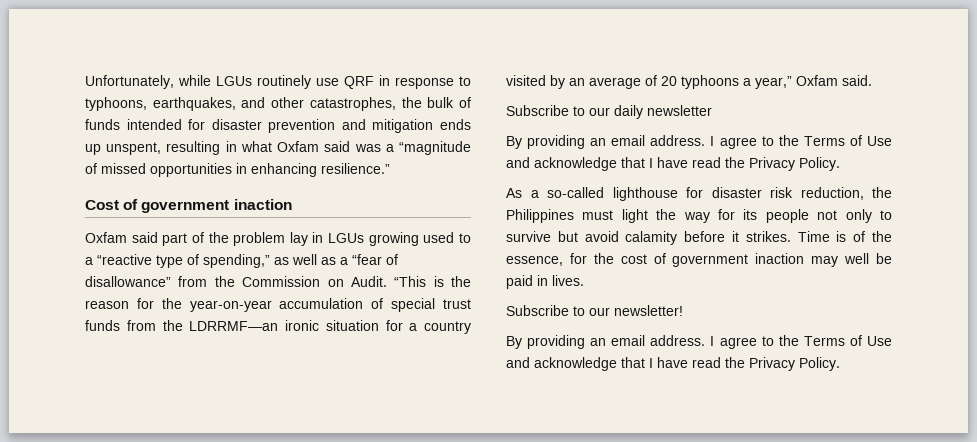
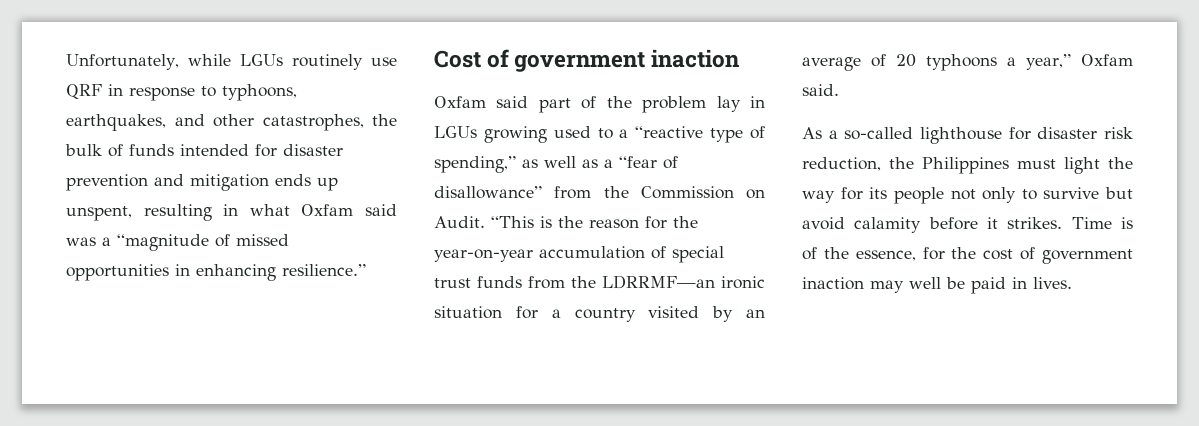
[506,105,712,119] [506,135,892,149] [506,157,840,171] // Subscribe to our daily newsletter // By providing an email address. I agree to the Terms of Use and acknowledge that I have read the Privacy Policy. -> (839, 90) none
[506,305,683,316] [506,335,892,349] [506,357,840,371] // Subscribe to our newsletter! // By providing an email address. I agree to the Terms of Use and acknowledge that I have read the Privacy Policy. -> (1072, 283) none

